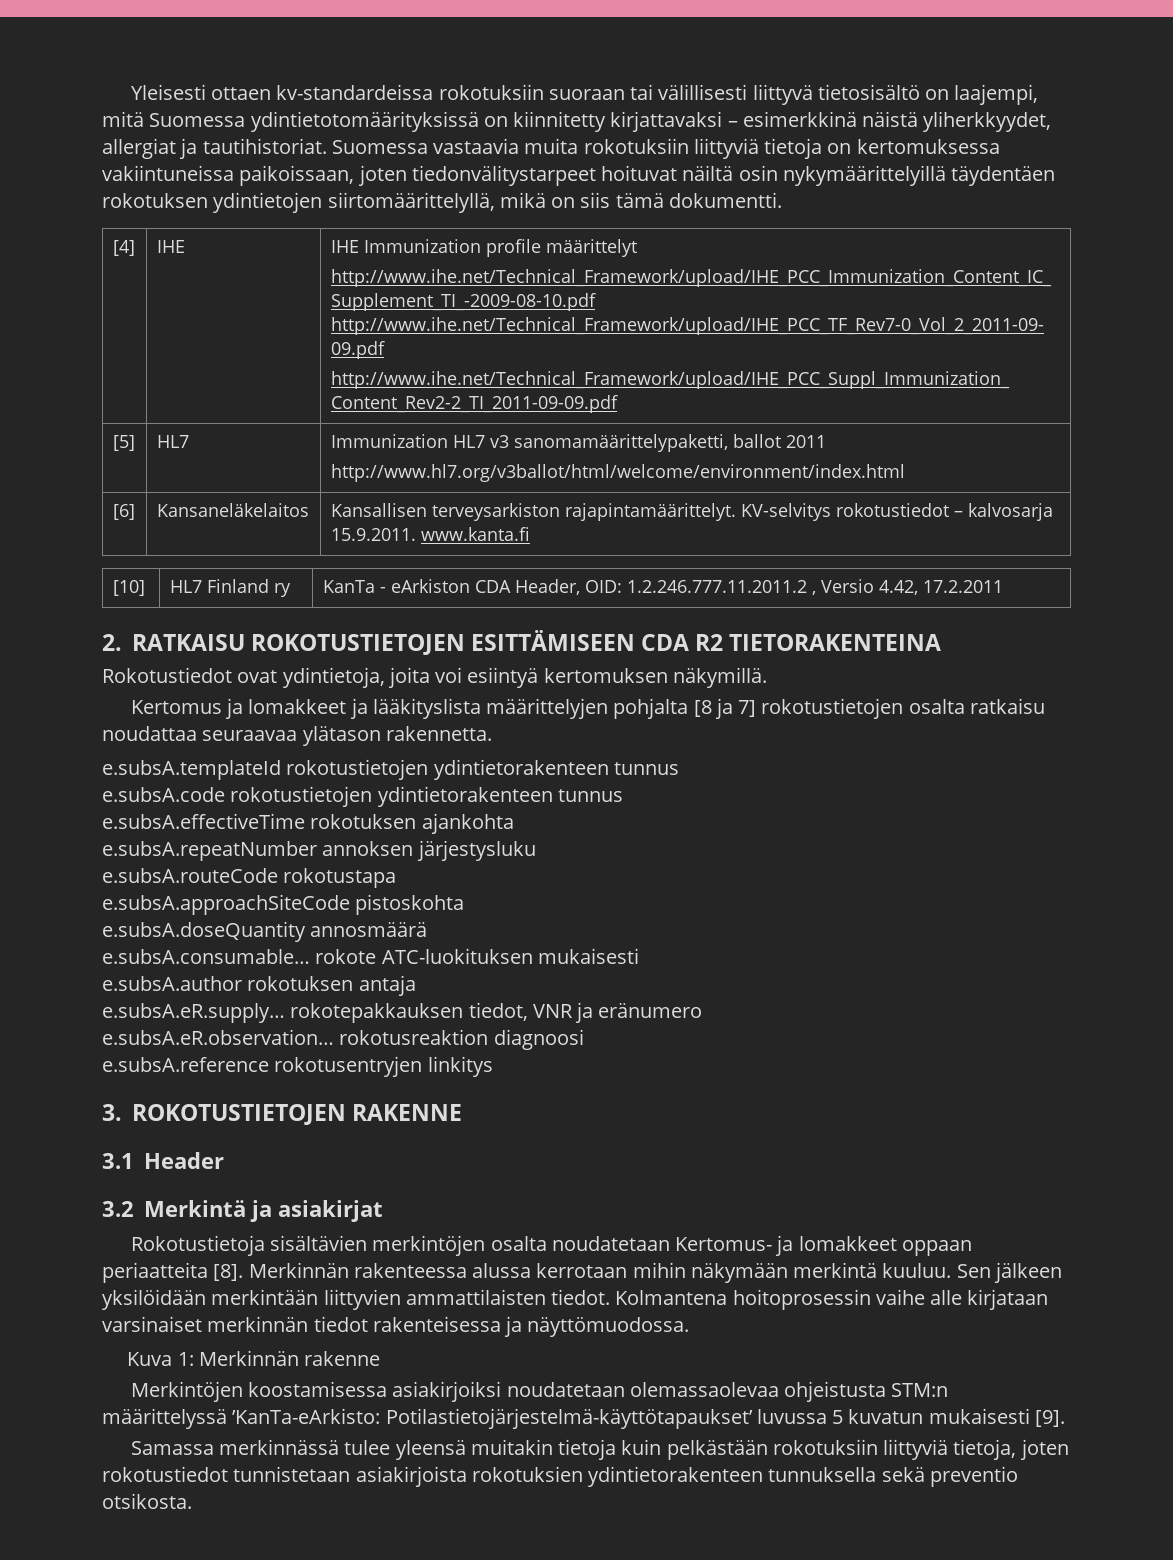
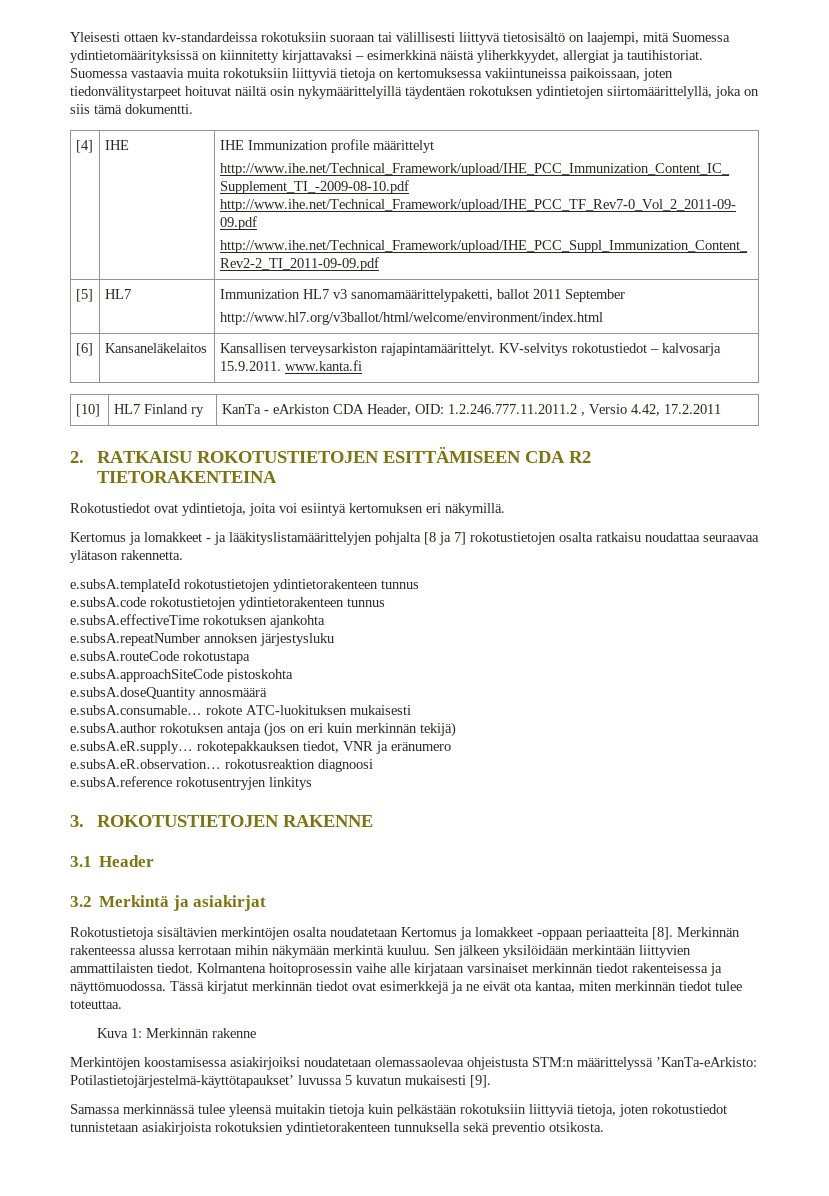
[250,111,479,132] ydintietotomäärityksissä -> [70,50,199,63] ydintietomäärityksissä
[499,192,546,208] mikä -> [715,86,741,99] joka
(826, 441) none -> [564,289,625,302] September
(668, 675) none -> [426,503,441,513] eri
[349,698,609,719] ja lääkityslista määrittelyjen -> [206,532,372,545] - ja lääkityslistamäärittelyjen
(416, 985) none -> [264,722,456,737] (jos on eri kuin merkinnän tekijä)
[675,1235,972,1256] Kertomus- ja lomakkeet oppaan -> [401,927,583,940] Kertomus ja lomakkeet -oppaan
(690, 1327) none -> [170,981,742,994] [70,1000,122,1009] Tässä kirjatut merkinnän tiedot ovat esimerkkejä ja ne eivät ota kantaa, miten merkinnän tiedot tulee toteuttaa.

